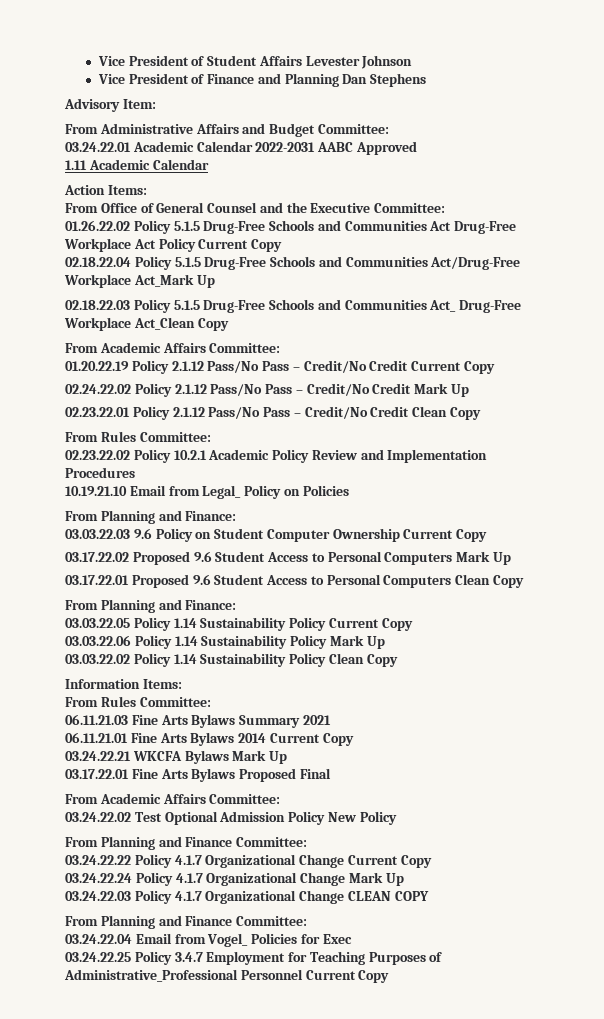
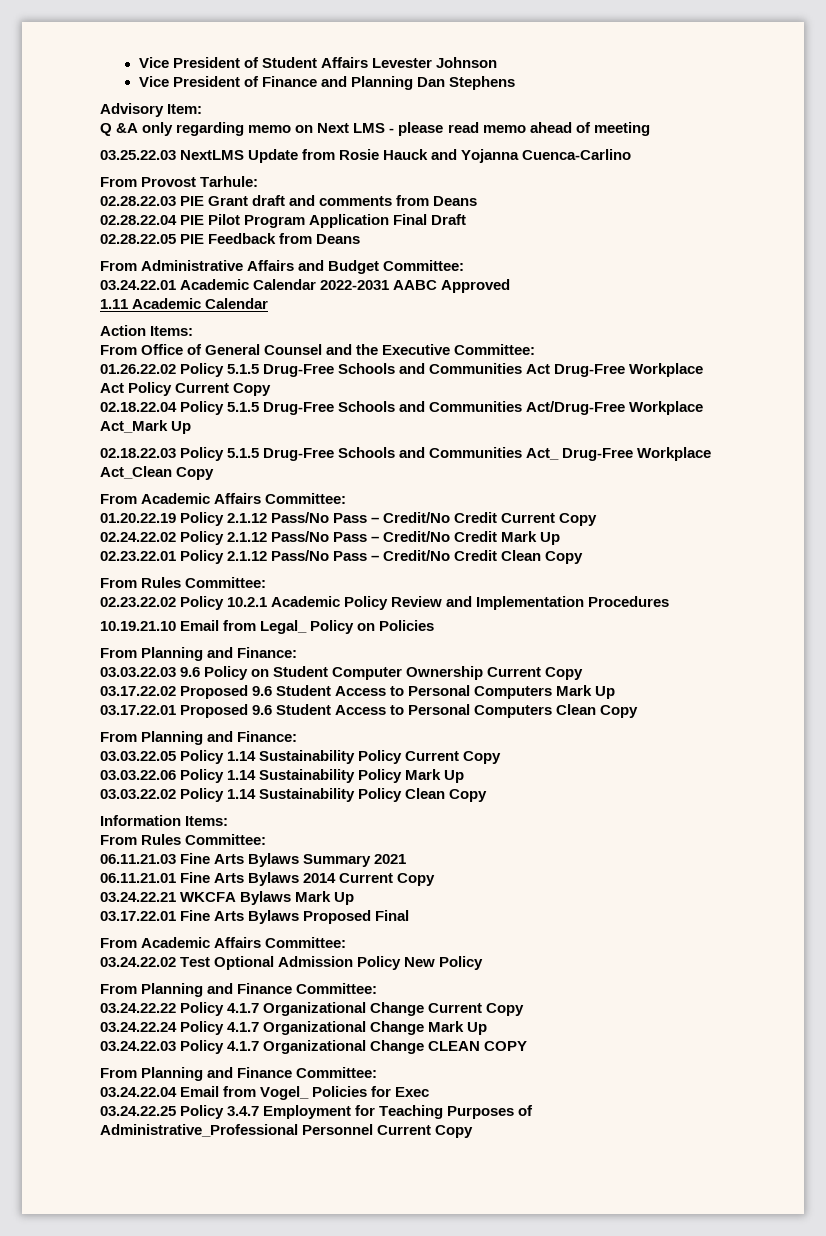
(156, 104) none -> [100,122,650,136] [100,149,632,163] [100,176,259,187] [100,195,478,206] [100,214,467,228] [100,233,361,244] // Q &A only regarding memo on Next LMS - please read memo ahead of meeting // 03.25.22.03 NextLMS Update from Rosie Hauck and Yojanna Cuenca-Carlino // From Provost Tarhule: // 02.28.22.03 PIE Grant draft and comments from Deans // 02.28.22.04 PIE Pilot Program Application Final Draft // 02.28.22.05 PIE Feedback from Deans

